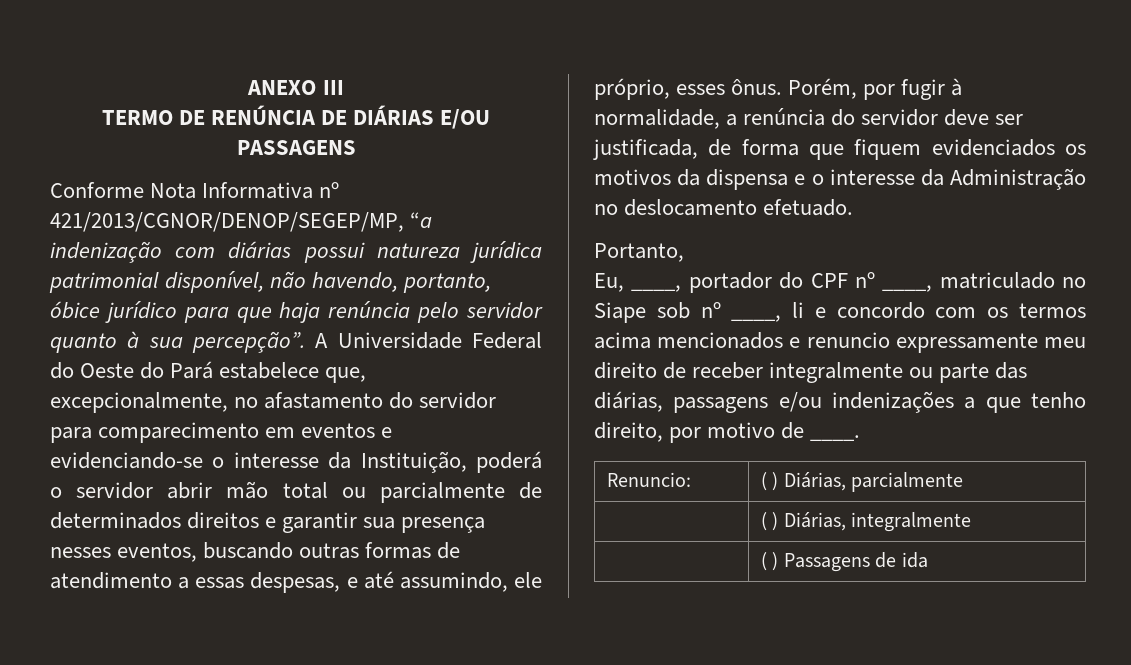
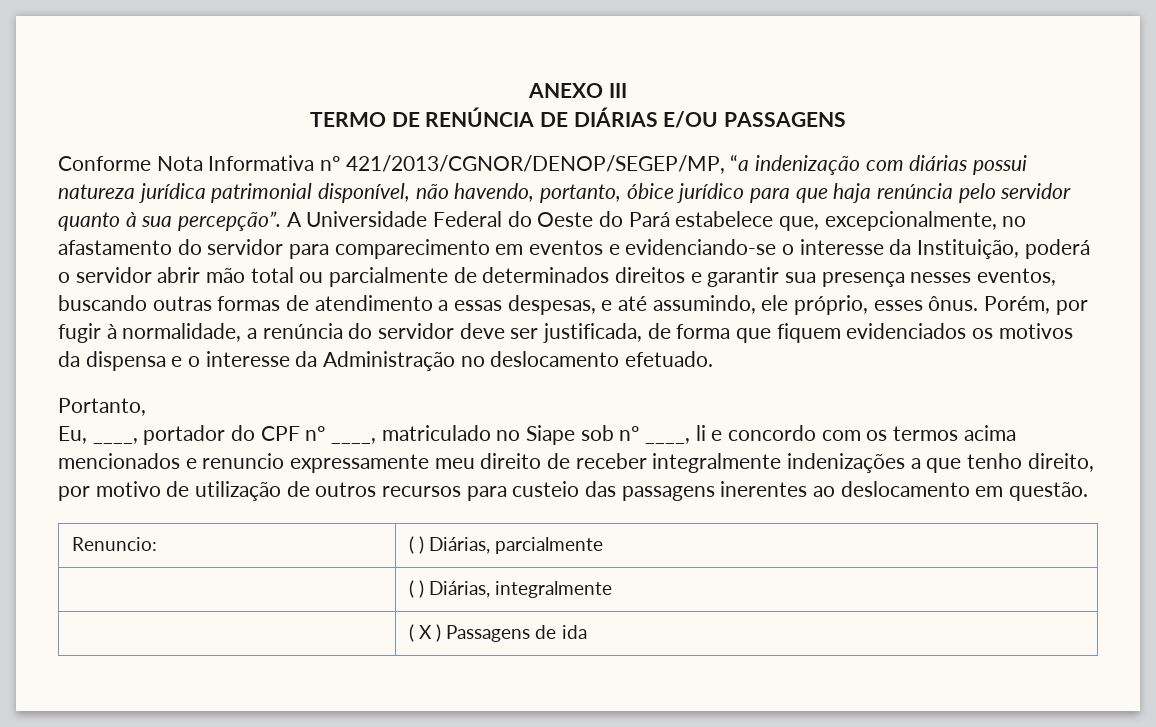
[909,362,1028,383] [594,391,822,413] ou parte das diárias, passagens e/ou -> (782, 463) none
[810,435,861,441] ____. -> [195,481,1089,501] utilização de outros recursos para custeio das passagens inerentes ao deslocamento em questão.
(767, 561) none -> [419,625,433,639] X

